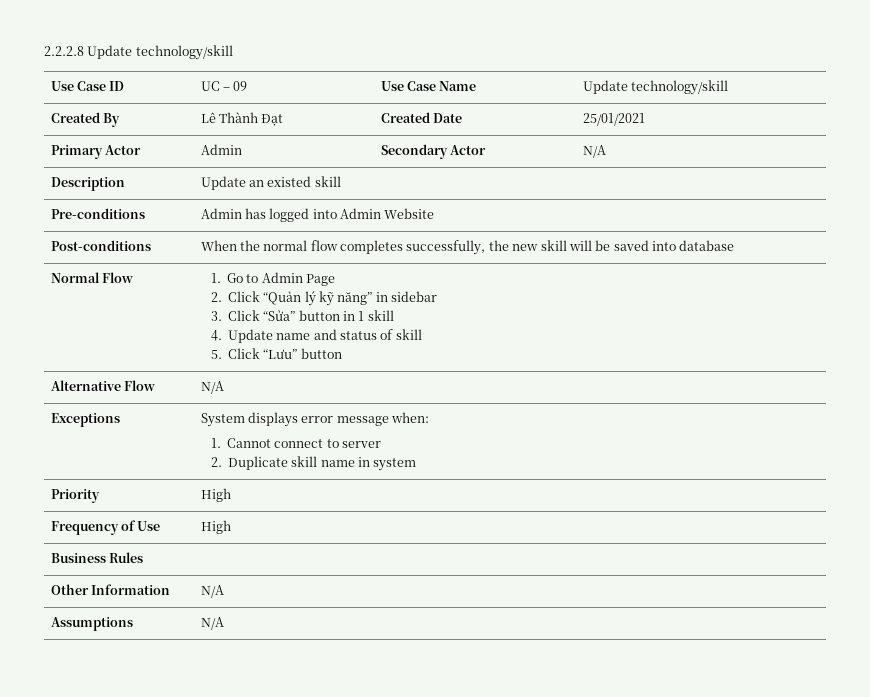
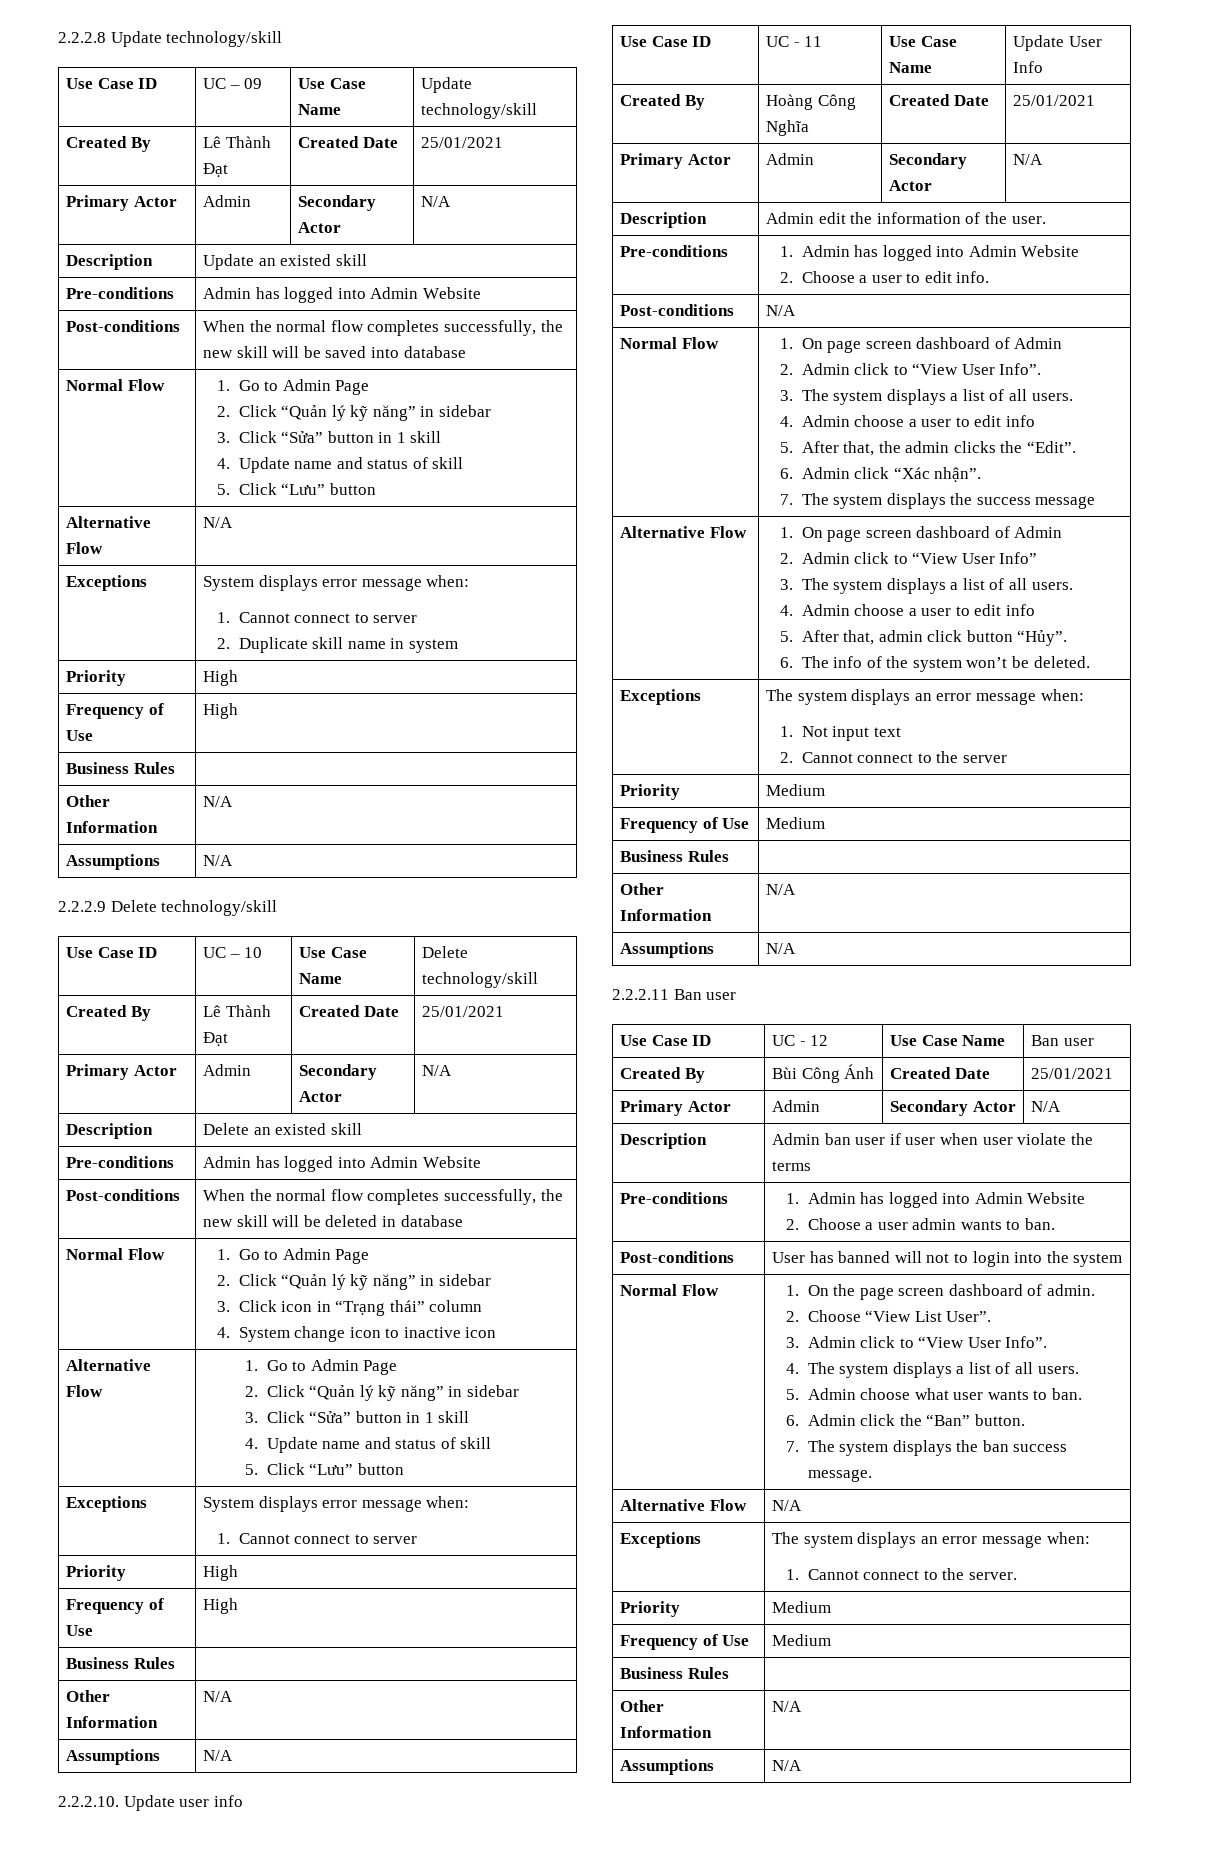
(224, 623) none -> [58,900,278,916] [66,947,158,958] [203,947,263,958] [299,947,367,958] [299,973,343,984] [422,946,469,958] [422,972,539,988] [66,1005,151,1021] [203,1005,271,1017] [203,1032,229,1046] [299,1005,399,1017] [422,1006,505,1017] [66,1064,177,1080] [203,1064,252,1076] [299,1064,378,1080] [299,1091,343,1102] [422,1065,453,1076] [66,1123,154,1139] [203,1123,362,1135] [66,1156,175,1168] [203,1156,482,1172] [66,1189,181,1201] [203,1189,563,1205] [203,1215,463,1227] [66,1248,165,1260] [217,1248,370,1264] [217,1274,492,1290] [217,1300,483,1316] [217,1326,497,1342] [66,1359,152,1371] [66,1385,104,1397] [244,1359,398,1375] [244,1385,520,1401] [244,1411,470,1423] [244,1437,492,1453] [244,1463,404,1475] [66,1496,148,1512] [203,1496,470,1512] [217,1533,418,1544] [66,1565,127,1581] [203,1565,239,1581] [66,1598,164,1614] [66,1625,94,1636] [203,1598,239,1614] [66,1657,175,1669] [66,1690,111,1702] [66,1716,159,1728] [203,1691,234,1702] [66,1749,161,1765] [203,1750,234,1761] [58,1795,243,1811] [620,36,712,47] [766,36,823,47] [889,36,957,47] [889,62,933,73] [1013,35,1102,51] [1013,61,1044,73] [620,94,705,110] [766,94,856,110] [766,120,810,136] [889,94,989,106] [1013,95,1096,106] [620,153,731,169] [766,153,815,165] [889,153,968,169] [889,180,933,191] [1013,154,1044,165] [620,212,708,228] [766,212,1046,224] [620,245,729,257] [780,245,1080,261] [780,271,990,283] [620,304,735,316] [766,305,797,316] [620,337,719,349] [780,337,1063,353] [780,363,1042,375] [780,389,1073,405] [780,415,1036,427] [780,441,1077,456] [780,467,982,482] [780,493,1096,509] [620,526,747,538] [780,526,1063,542] [780,552,1038,564] [780,578,1073,594] [780,604,1036,616] [780,630,1068,646] [780,656,1090,672] [620,689,702,705] [766,689,1084,705] [780,726,901,741] [780,751,1007,763] [620,784,681,800] [766,784,826,796] [620,817,750,833] [766,817,826,829] [620,850,729,862] [620,883,665,895] [620,909,713,921] [766,884,797,895] [620,942,715,958] [766,943,797,954] [612,989,737,1000] [620,1035,712,1046] [772,1035,829,1046] [890,1035,1006,1046] [1031,1035,1094,1046] [620,1067,705,1083] [772,1064,875,1083] [890,1067,990,1079] [1031,1068,1114,1079] [620,1100,731,1116] [772,1100,821,1112] [890,1100,1016,1116] [1031,1101,1062,1112] [620,1133,708,1149] [772,1133,1093,1145] [772,1161,812,1171] [620,1192,729,1204] [786,1192,1086,1208] [786,1218,1056,1230] [620,1251,735,1263] [772,1251,1123,1267] [620,1284,719,1296] [786,1284,1096,1300] [786,1310,992,1322] [786,1336,1048,1348] [786,1362,1079,1378] [786,1388,1083,1400] [786,1414,1025,1426] [786,1440,1068,1456] [807,1469,872,1482] [620,1499,747,1511] [772,1500,803,1511] [620,1532,702,1548] [772,1532,1090,1548] [786,1568,1017,1580] [620,1601,681,1617] [772,1601,832,1613] [620,1634,750,1650] [772,1634,832,1646] [620,1667,729,1679] [620,1700,665,1712] [620,1726,713,1738] [772,1701,803,1712] [620,1759,715,1775] [772,1760,803,1771] // 2.2.2.9 Delete technology/skill // Use Case ID | UC – 10 | Use Case Name | Delete technology/skill // Created By | Lê Thành Đạt | Created Date | 25/01/2021 // Primary Actor | Admin | Secondary Actor | N/A // Description | Delete an existed skill // Pre-conditions | Admin has logged into Admin Website // Post-conditions | When the normal flow completes successfully, the new skill will be deleted in database // Normal Flow | 1. Go to Admin Page // 2. Click “Quản lý kỹ năng” in sidebar // 3. Click icon in “Trạng thái” column // 4. System change icon to inactive icon // Alternative Flow | 1. Go to Admin Page // 2. Click “Quản lý kỹ năng” in sidebar // 3. Click “Sửa” button in 1 skill // 4. Update name and status of skill // 5. Click “Lưu” button // Exceptions | System displays error message when: // 1. Cannot connect to server // Priority | High // Frequency of Use | High // Business Rules | // Other Information | N/A // Assumptions | N/A // 2.2.2.10. Update user info // Use Case ID | UC - 11 | Use Case Name | Update User Info // Created By | Hoàng Công Nghĩa | Created Date | 25/01/2021 // Primary Actor | Admin | Secondary Actor | N/A // Description | Admin edit the information of the user. // Pre-conditions | 1. Admin has logged into Admin Website // 2. Choose a user to edit info. // Post-conditions | N/A // Normal Flow | 1. On page screen dashboard of Admin // 2. Admin click to “View User Info”. // 3. The system displays a list of all users. // 4. Admin choose a user to edit info // 5. After that, the admin clicks the “Edit”. // 6. Admin click “Xác nhận”. // 7. The system displays the success message // Alternative Flow | 1. On page screen dashboard of Admin // 2. Admin click to “View User Info” // 3. The system displays a list of all users. // 4. Admin choose a user to edit info // 5. After that, admin click button “Hủy”. // 6. The info of the system won’t be deleted. // Exceptions | The system displays an error message when: // 1. Not input text // 2. Cannot connect to the server // Priority | Medium // Frequency of Use | Medium // Business Rules | // Other Information | N/A // Assumptions | N/A // 2.2.2.11 Ban user // Use Case ID | UC - 12 | Use Case Name | Ban user // Created By | Bùi Công Ánh | Created Date | 25/01/2021 // Primary Actor | Admin | Secondary Actor | N/A // Description | Admin ban user if user when user violate the terms // Pre-conditions | 1. Admin has logged into Admin Website // 2. Choose a user admin wants to ban. // Post-conditions | User has banned will not to login into the system // Normal Flow | 1. On the page screen dashboard of admin. // 2. Choose “View List User”. // 3. Admin click to “View User Info”. // 4. The system displays a list of all users. // 5. Admin choose what user wants to ban. // 6. Admin click the “Ban” button. // 7. The system displays the ban success message. // Alternative Flow | N/A // Exceptions | The system displays an error message when: // 1. Cannot connect to the server. // Priority | Medium // Frequency of Use | Medium // Business Rules | // Other Information | N/A // Assumptions | N/A

